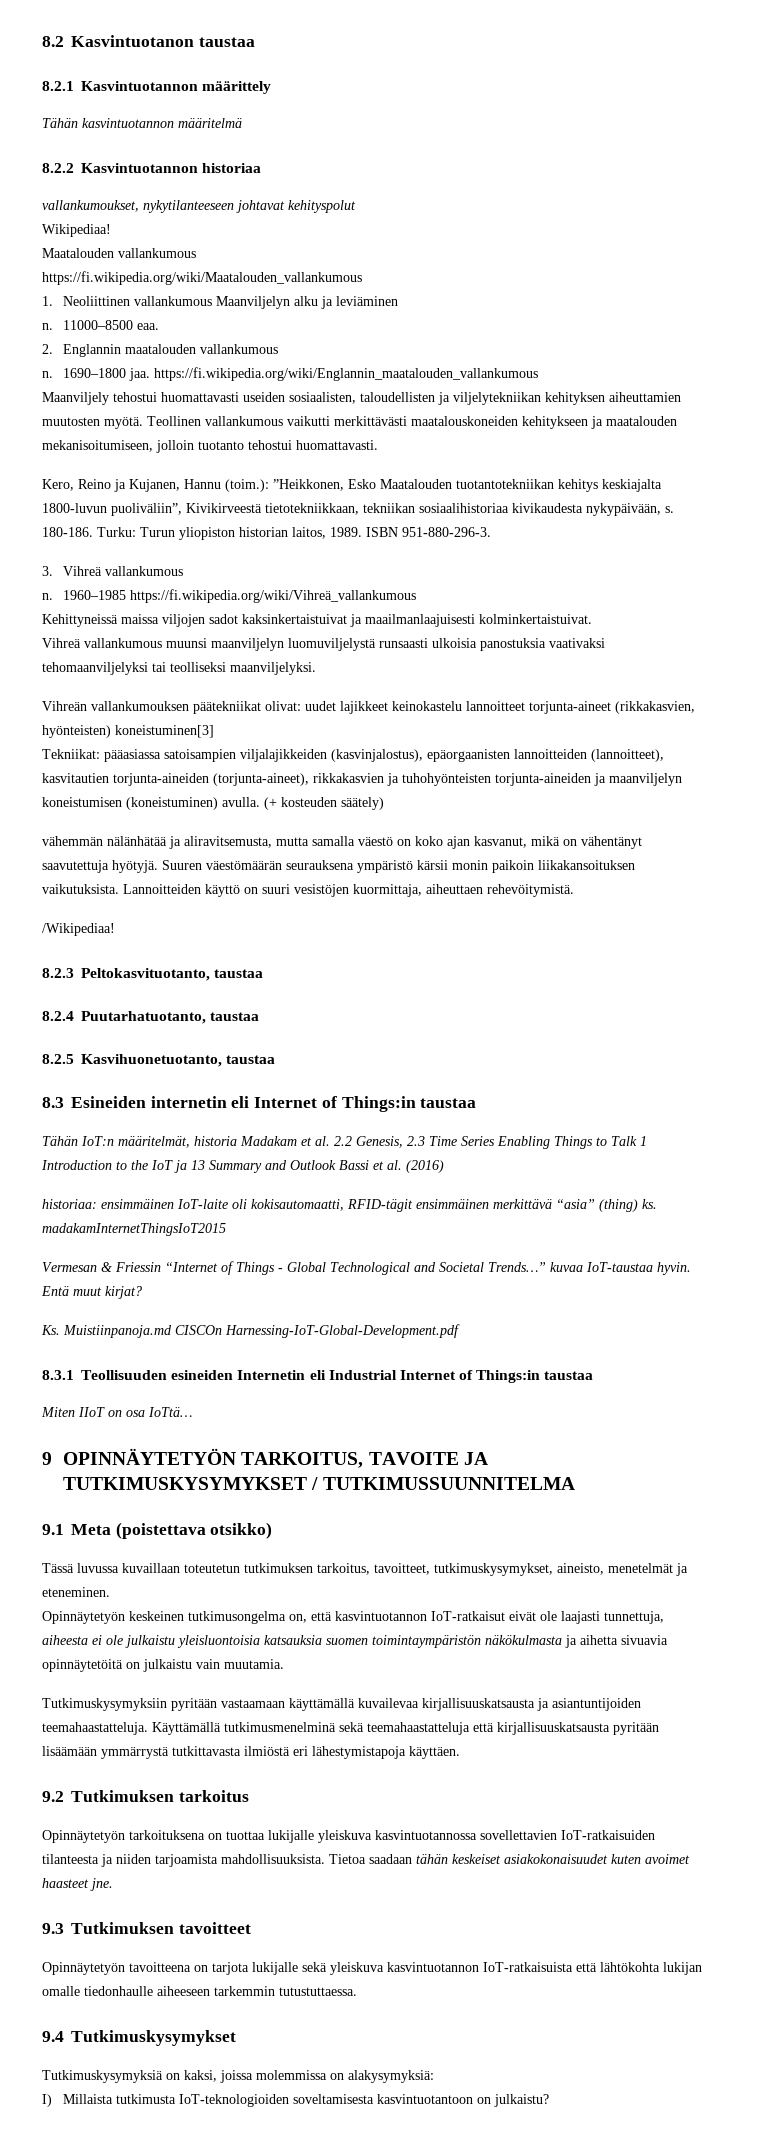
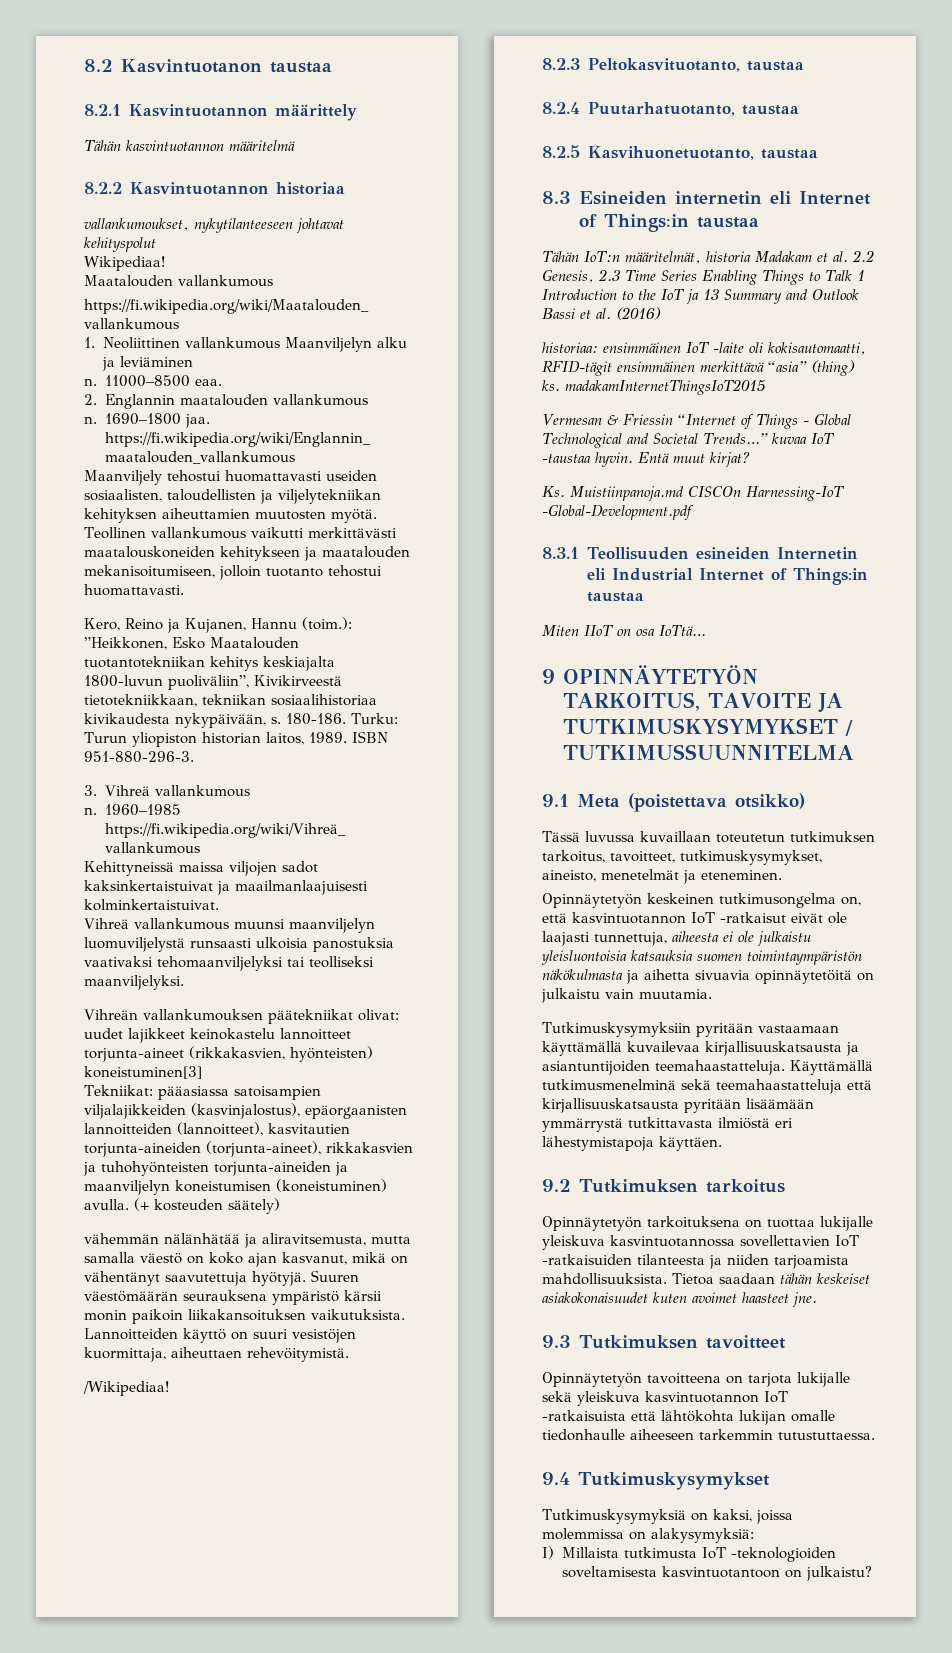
[177,1199,228,1209] IoT-laite -> [686,342,744,353] IoT -laite
[586,1262,653,1272] IoT-taustaa -> [810,433,835,444] [542,454,591,463] IoT -taustaa
[225,1324,460,1338] Harnessing-IoT-Global-Development.pdf -> [746,486,845,501] [542,505,693,520] Harnessing-IoT -Global-Development.pdf
[431,1611,505,1621] IoT-ratkaisut -> [691,912,786,924] IoT -ratkaisut
[561,1830,655,1840] IoT-ratkaisuiden -> [835,1235,859,1247] [542,1254,632,1265] IoT -ratkaisuiden
[483,1962,573,1972] IoT-ratkaisuista -> [764,1391,788,1403] [542,1410,626,1421] IoT -ratkaisuista
[179,2094,290,2107] IoT-teknologioiden -> [701,1547,836,1562] IoT -teknologioiden

